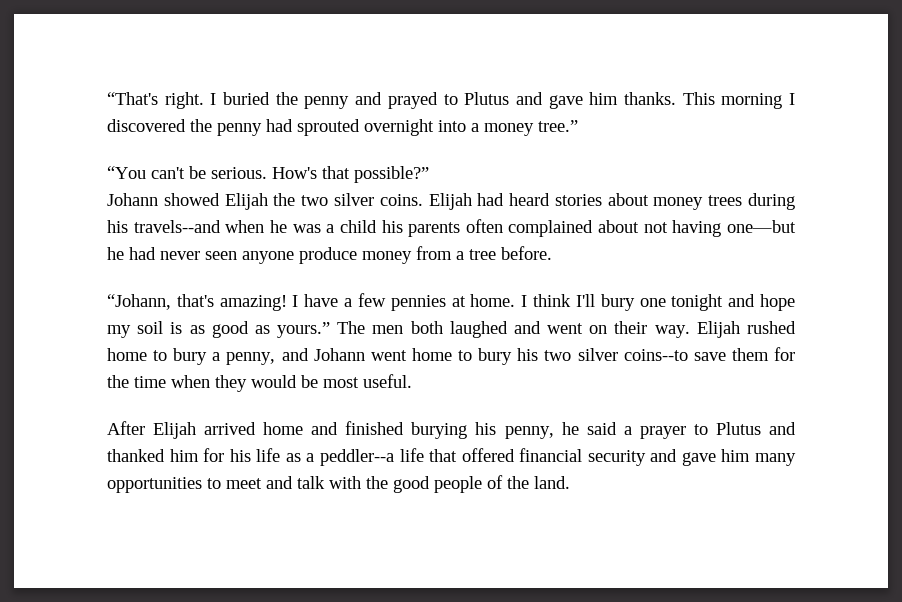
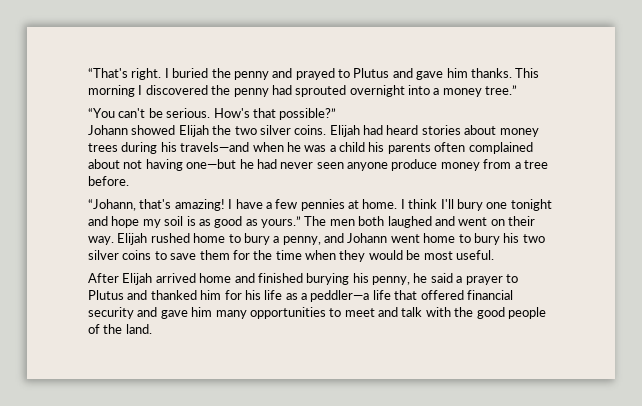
[133,220,221,233] travels--and -> [180,142,250,152] travels—and
[623,349,688,361] coins--to -> [122,250,167,260] coins to
[319,449,394,466] peddler--a -> [310,290,370,302] peddler—a

